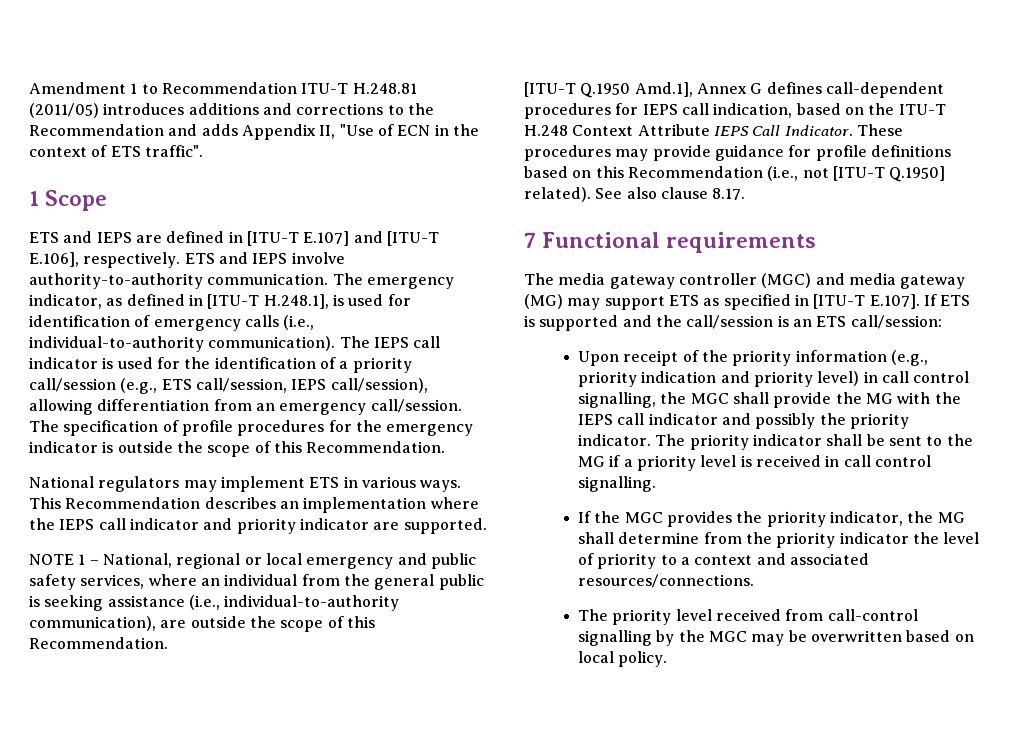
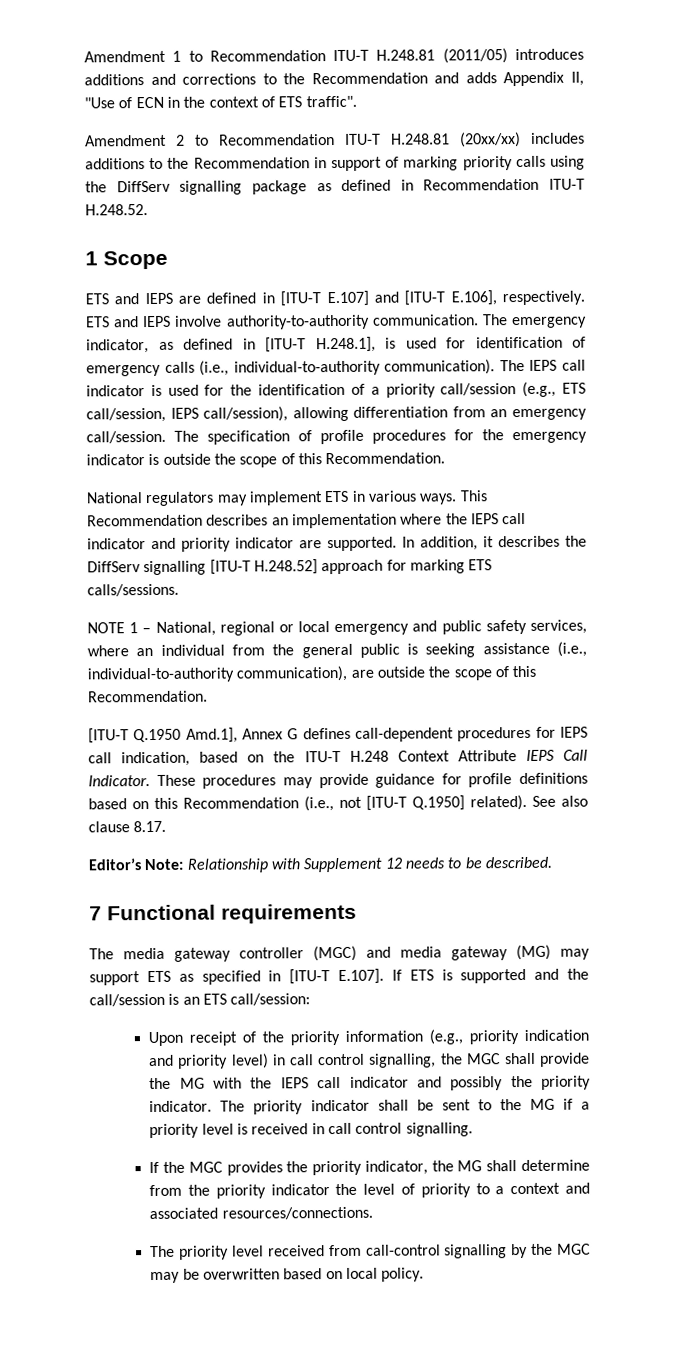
(203, 151) none -> [85,132,585,148] [85,155,585,172] [85,178,585,195] [85,204,148,216] // Amendment 2 to Recommendation ITU-T H.248.81 (20xx/xx) includes additions to the Recommendation in support of marking priority calls using the DiffServ signalling package as defined in Recommendation ITU-T H.248.52.
(487, 526) none -> [402,535,587,551] [87,559,493,576] [87,583,179,597] In addition, it describes the DiffServ signalling [ITU-T H.248.52] approach for marking ETS calls/sessions.
(746, 194) none -> [88,856,553,873] // Editor’s Note: Relationship with Supplement 12 needs to be described.

